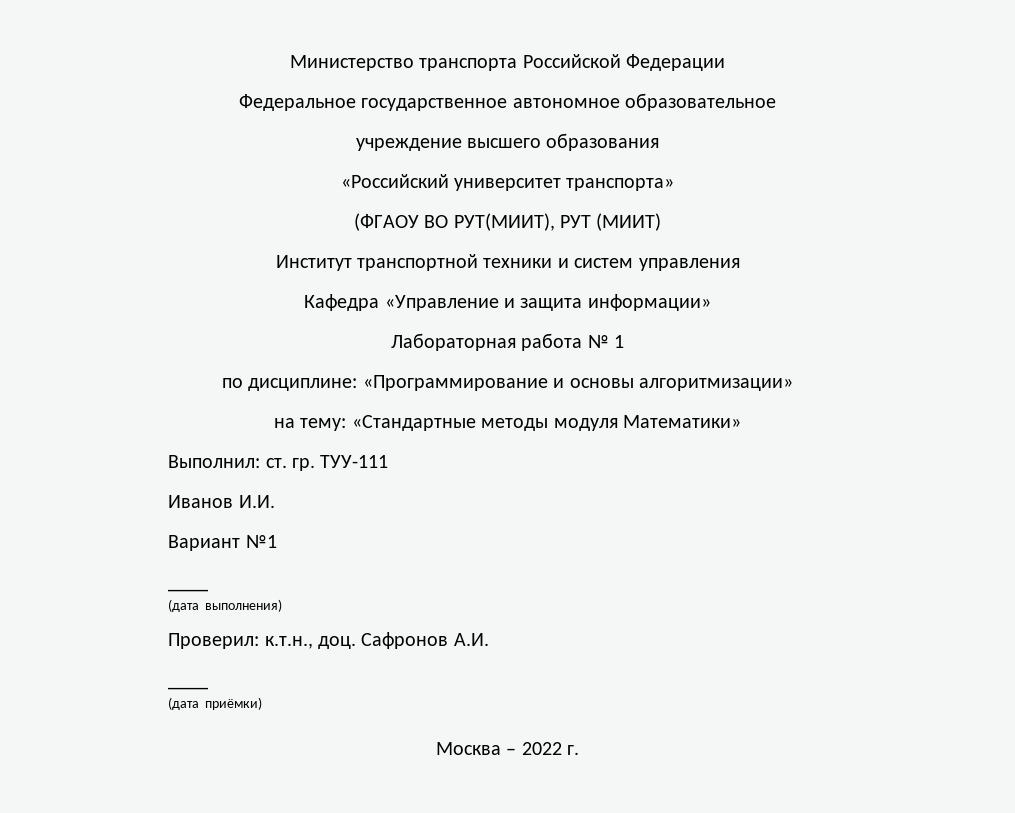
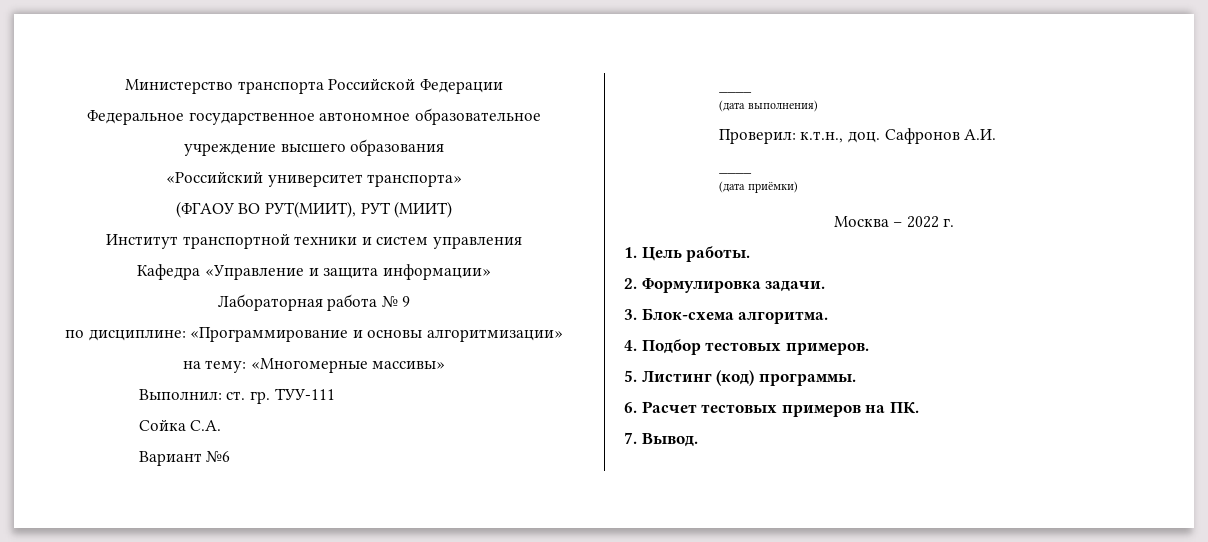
[614,335,625,348] 1 -> [402,296,411,307] 9
[351,415,741,431] «Стандартные методы модуля Математики» -> [250,358,446,373] «Многомерные массивы»
[168,495,275,508] Иванов И.И. -> [138,419,222,431] Сойка С.А.
[245,535,277,548] №1 -> [206,451,231,463] №6
(580, 750) none -> [624,246,751,262] [624,278,826,293] [624,308,829,324] [624,339,869,355] [624,370,856,386] [624,401,919,417] [624,432,698,447] // 1. Цель работы. // 2. Формулировка задачи. // 3. Блок-схема алгоритма. // 4. Подбор тестовых примеров. // 5. Листинг (код) программы. // 6. Расчет тестовых примеров на ПК. // 7. Вывод.

